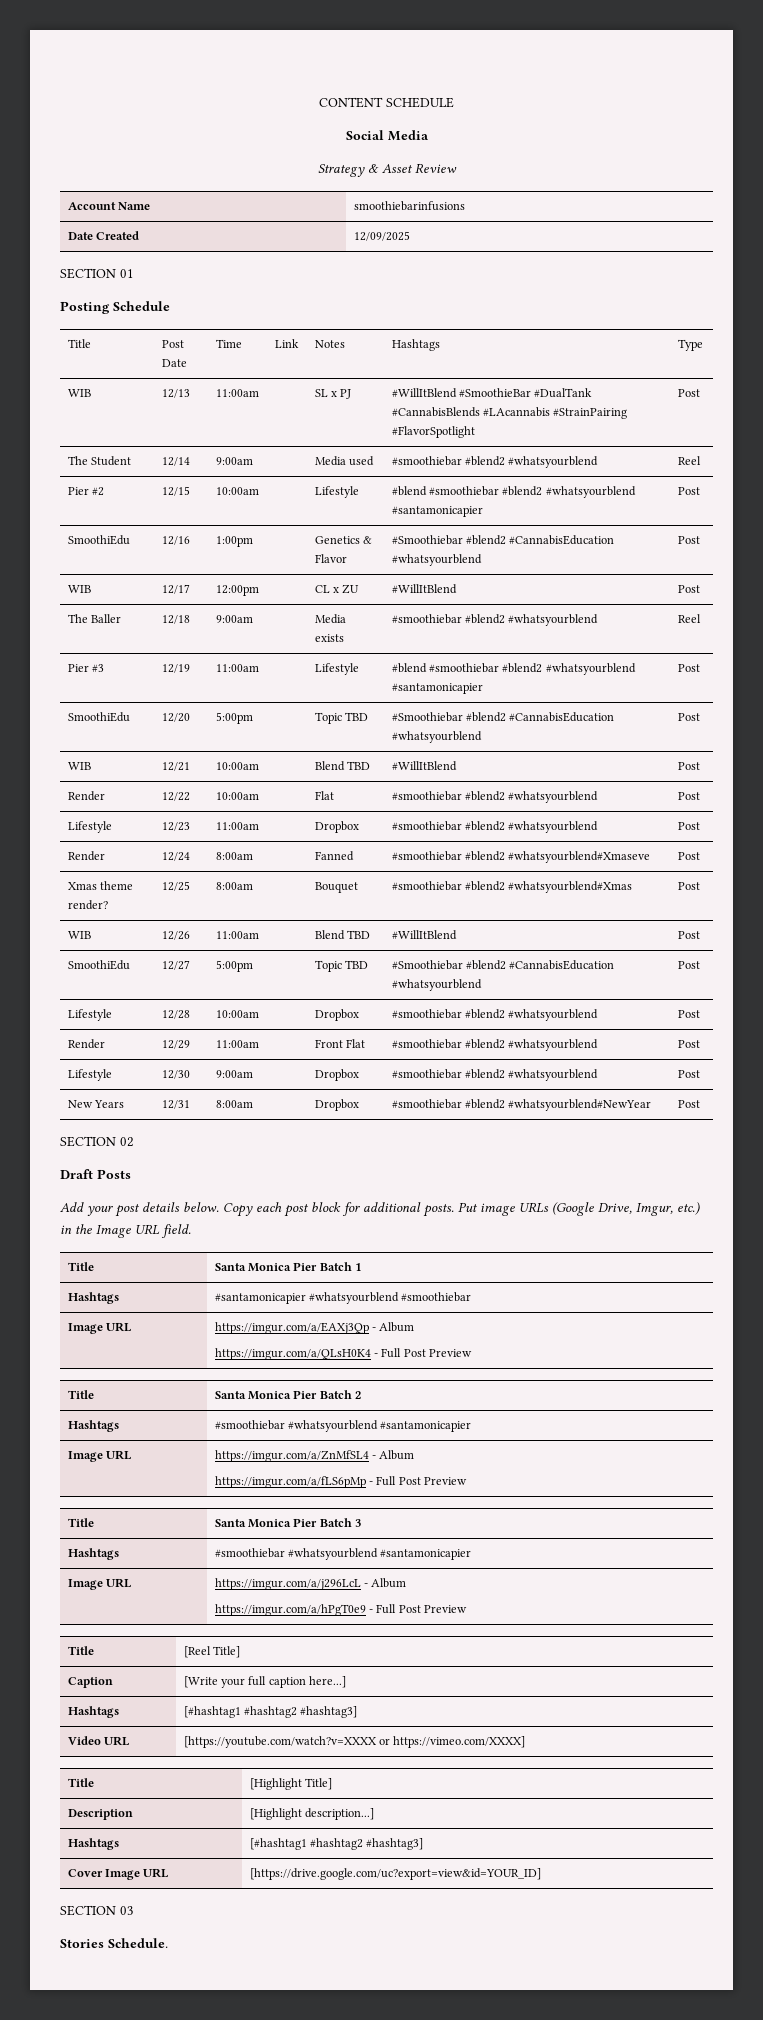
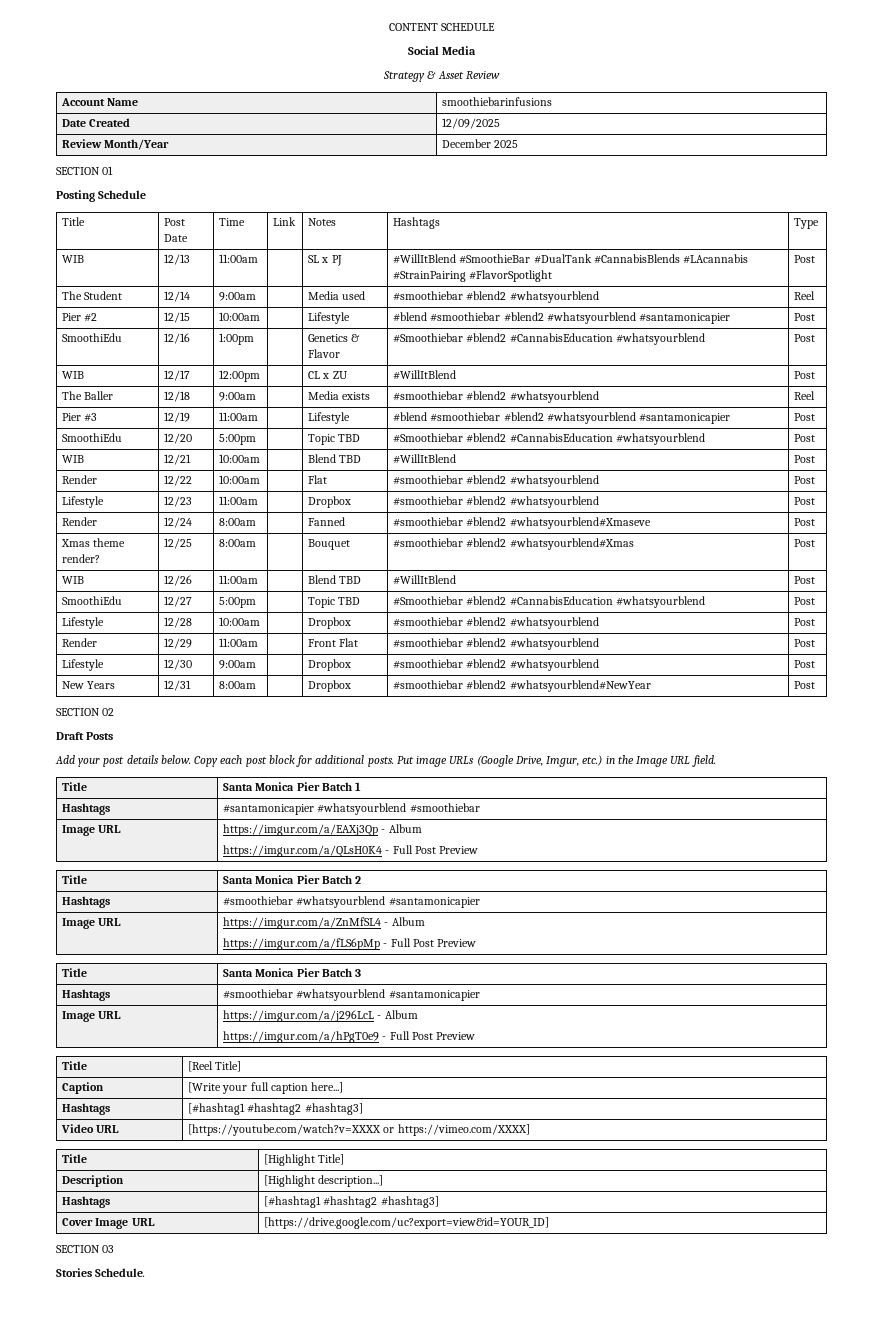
(410, 236) none -> [62,139,170,150] [442,139,519,148] // Review Month/Year | December 2025

